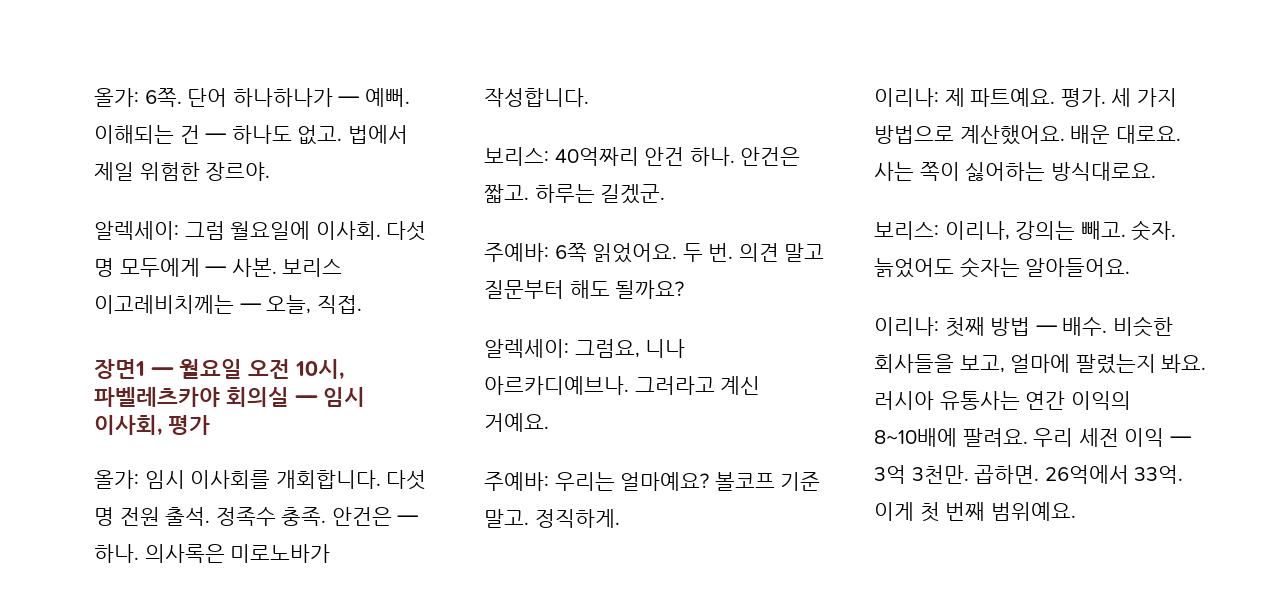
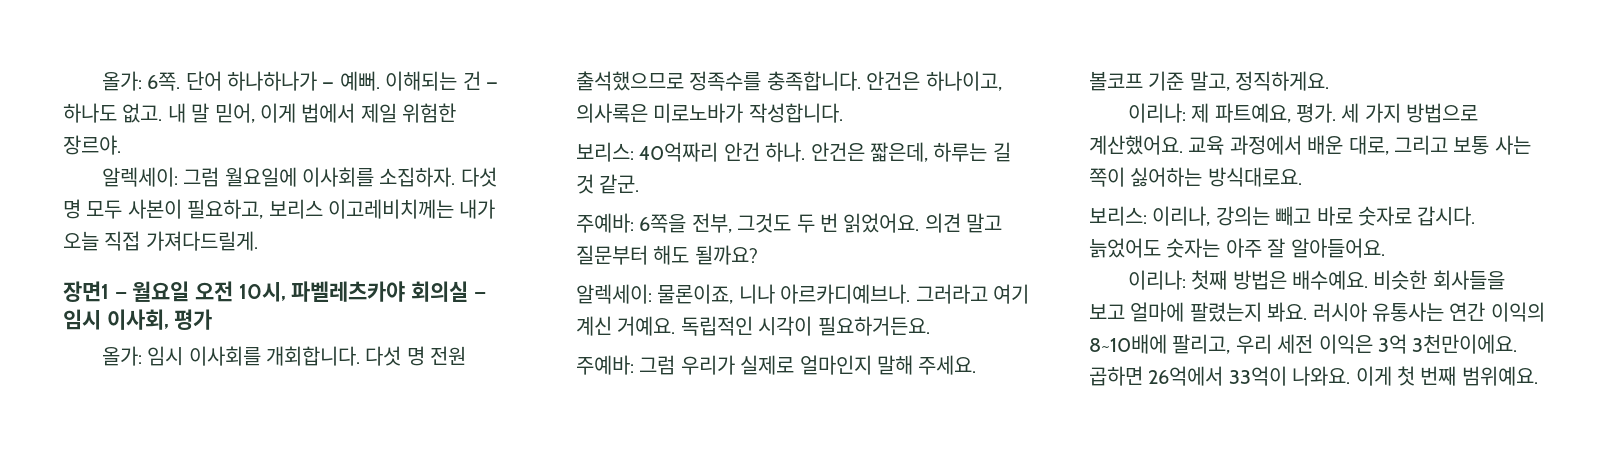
(343, 135) none -> [167,103,296,123] 내 말 믿어, 이게
[315,221,427,241] [94,258,343,277] [94,295,362,314] 이사회. 다섯 명 모두에게 — 사본. 보리스 이고레비치께는 — 오늘, 직접. -> [301,167,497,187] [63,199,496,219] [63,231,258,251] 이사회를 소집하자. 다섯 명 모두 사본이 필요하고, 보리스 이고레비치께는 내가 오늘 직접 가져다드릴게.
[165,507,420,526] [94,544,139,563] 출석. 정족수 충족. 안건은 — 하나. -> [576,71,1002,91] 출석했으므로 정족수를 충족합니다. 안건은 하나이고,
[484,184,666,204] [484,243,734,263] 짧고. 하루는 길겠군. // 주예바: 6쪽 읽었어요. 두 번. -> [870,142,1011,162] [576,174,640,194] [576,213,920,233] 짧은데, 하루는 길 것 같군. // 주예바: 6쪽을 전부, 그것도 두 번 읽었어요.
[574,339,640,358] 그럼요, -> [657,284,734,304] 물론이죠,
(715, 385) none -> [993,284,1029,304] 여기
[484,472,821,491] [484,509,620,528] // 주예바: 우리는 얼마예요? 볼코프 기준 말고. 정직하게. -> [680,316,930,336] [576,355,977,375] [1089,71,1330,91] 독립적인 시각이 필요하거든요. // 주예바: 그럼 우리가 실제로 얼마인지 말해 주세요. 볼코프 기준 말고, 정직하게요.
[970,88,1056,107] 파트예요. -> [1214,103,1291,123] 파트예요,
[1070,125,1181,144] 배운 대로요. -> [1188,135,1490,155] 교육 과정에서 배운 대로, 그리고 보통
[1080,220,1177,241] [874,257,1020,278] 빼고. 숫자. 늙었어도 숫자는 -> [1275,206,1476,226] [1089,238,1286,258] 빼고 바로 숫자로 갑시다. 늙었어도 숫자는 아주 잘
[990,317,1108,336] 방법 — 배수. -> [1232,270,1368,290] 방법은 배수예요.
[959,355,1005,373] 보고, -> [1089,304,1125,320] 보고
[962,428,1028,447] 팔려요. -> [1172,334,1231,354] 팔리고,
[1124,428,1192,447] [874,465,1184,484] 이익 — 3억 3천만. 곱하면. 26억에서 33억. -> [1318,334,1518,354] [1089,366,1351,386] 이익은 3억 3천만이에요. 곱하면 26억에서 33억이 나와요.

